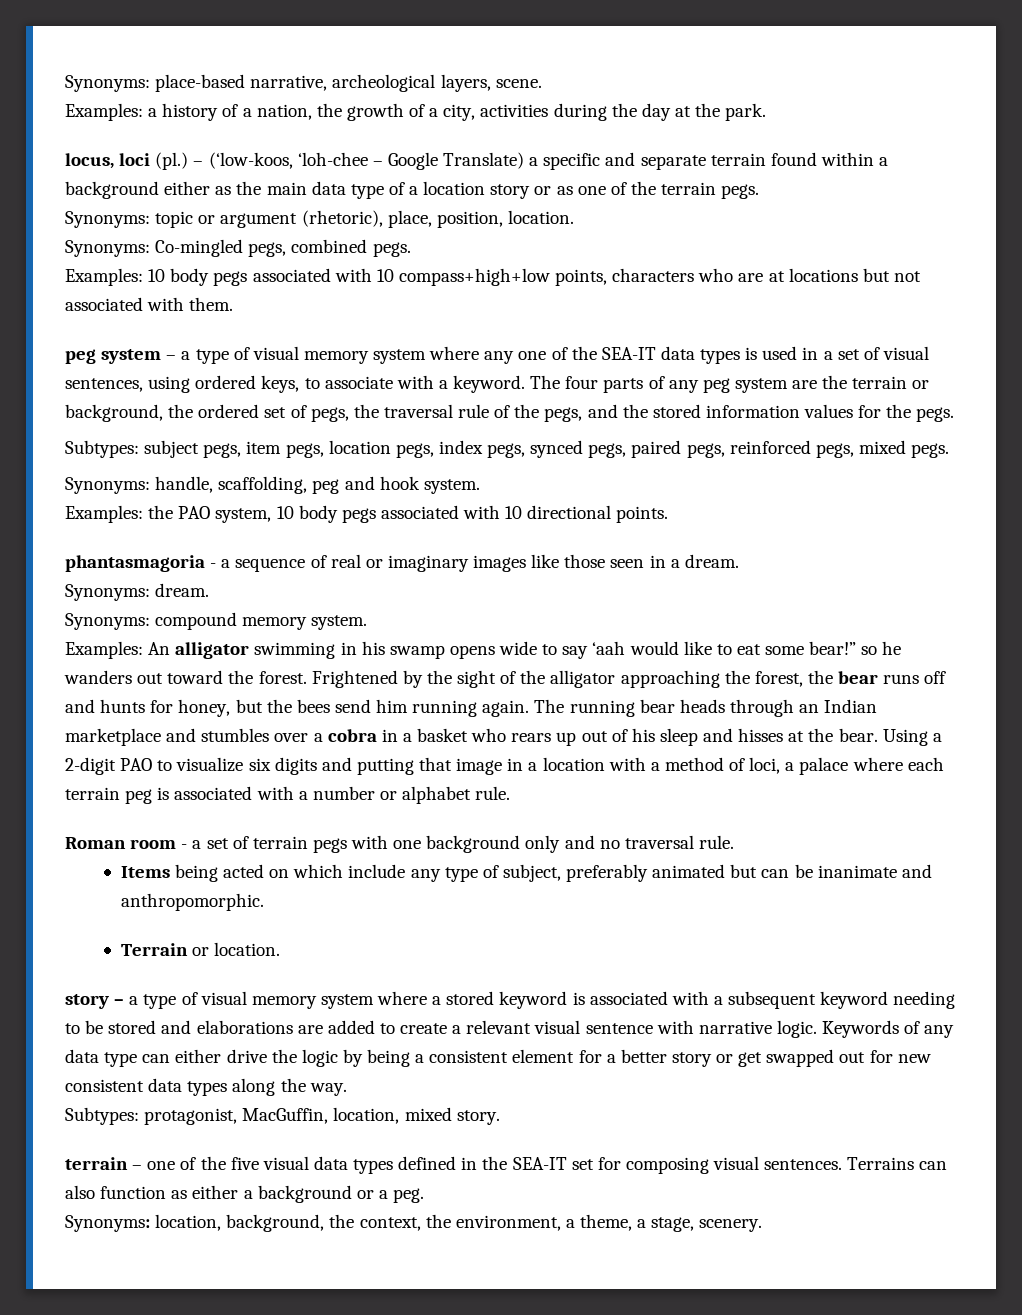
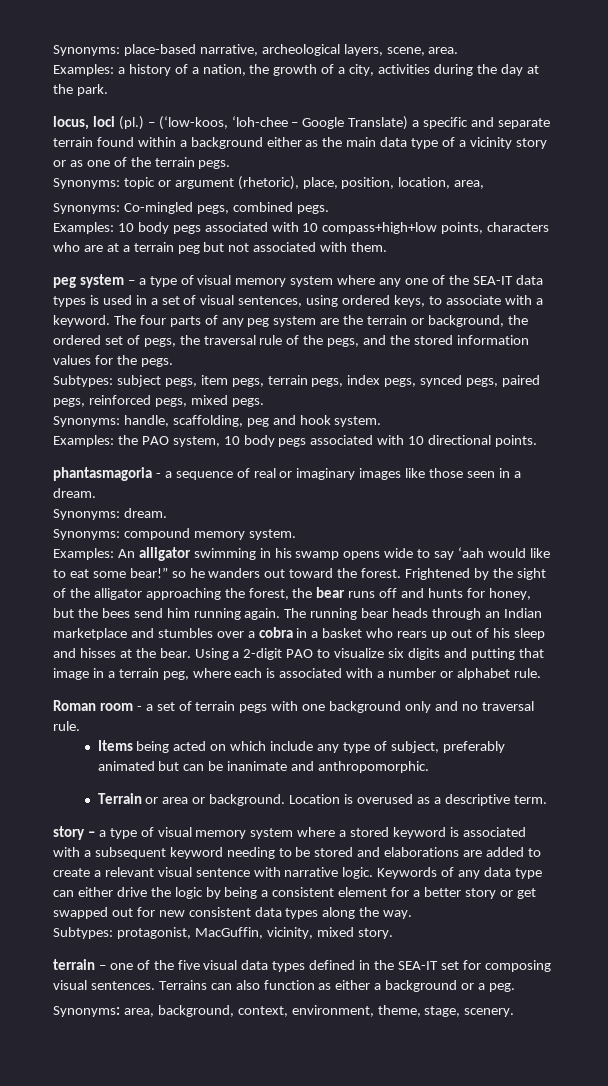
[495,79,542,88] scene. -> [386,47,459,56] scene, area.
[423,181,486,195] location -> [469,137,512,149] vicinity
[507,210,574,224] location. -> [398,177,485,189] location, area,
[788,268,858,282] locations -> [122,242,200,254] a terrain peg
[328,440,391,454] location -> [267,375,308,385] terrain
[542,757,944,775] [65,787,153,804] location with a method of loci, a palace where each terrain peg -> [118,668,263,680] terrain peg, where each
[214,942,281,956] location. -> [162,794,547,806] area or background. Location is overused as a descriptive term.
[333,1107,400,1124] location, -> [266,927,313,939] vicinity,
[155,1214,647,1232] location, background, the context, the environment, a theme, a -> [123,1005,421,1017] area, background, context, environment, theme,

